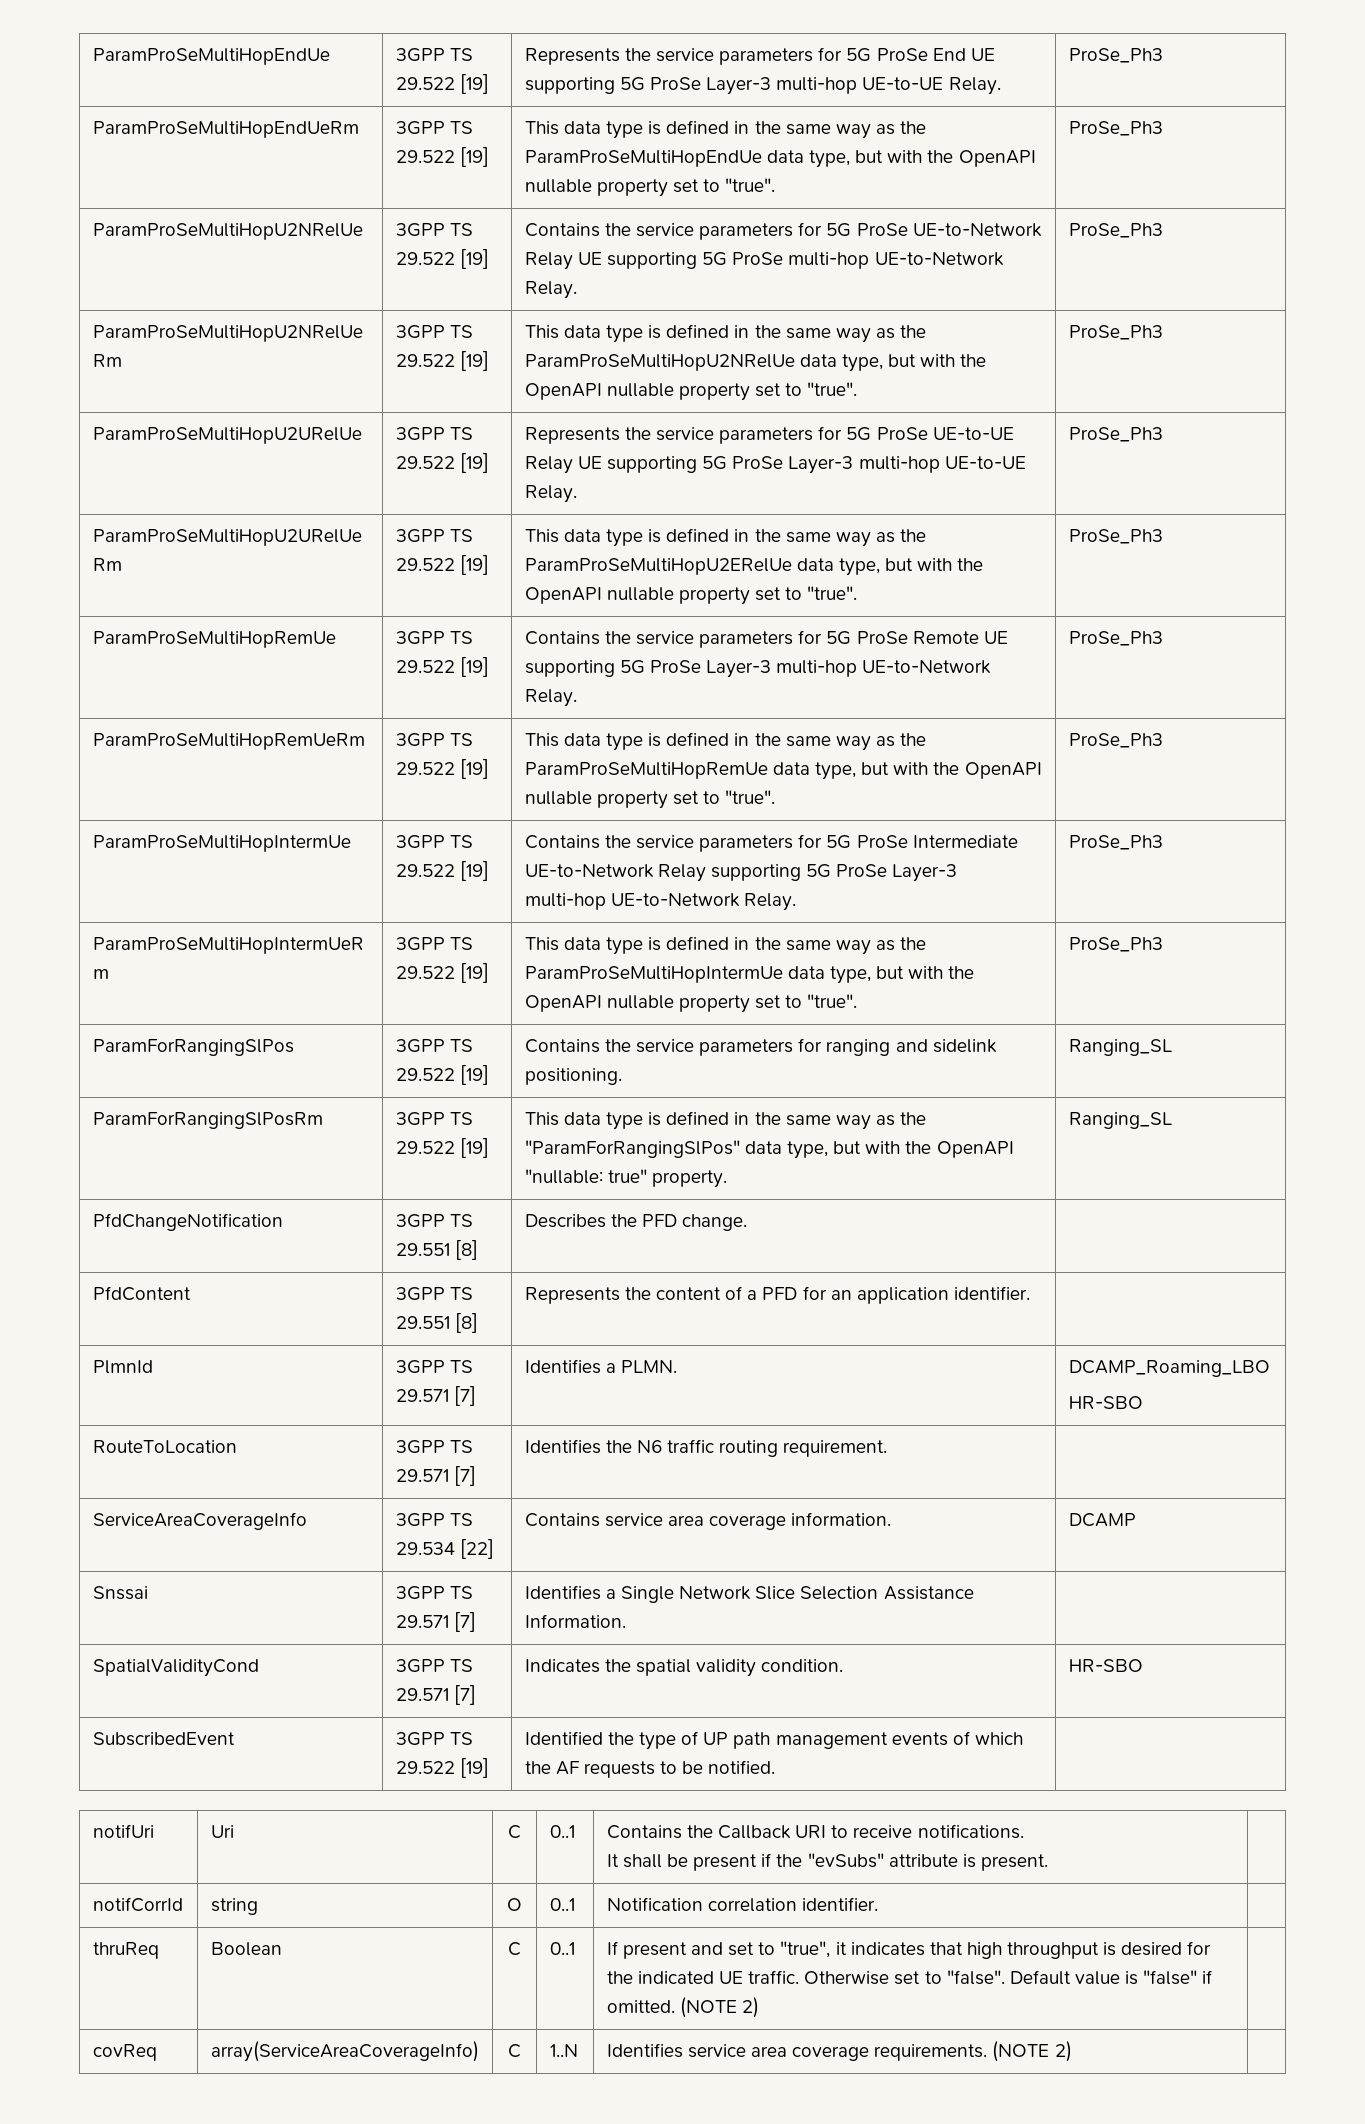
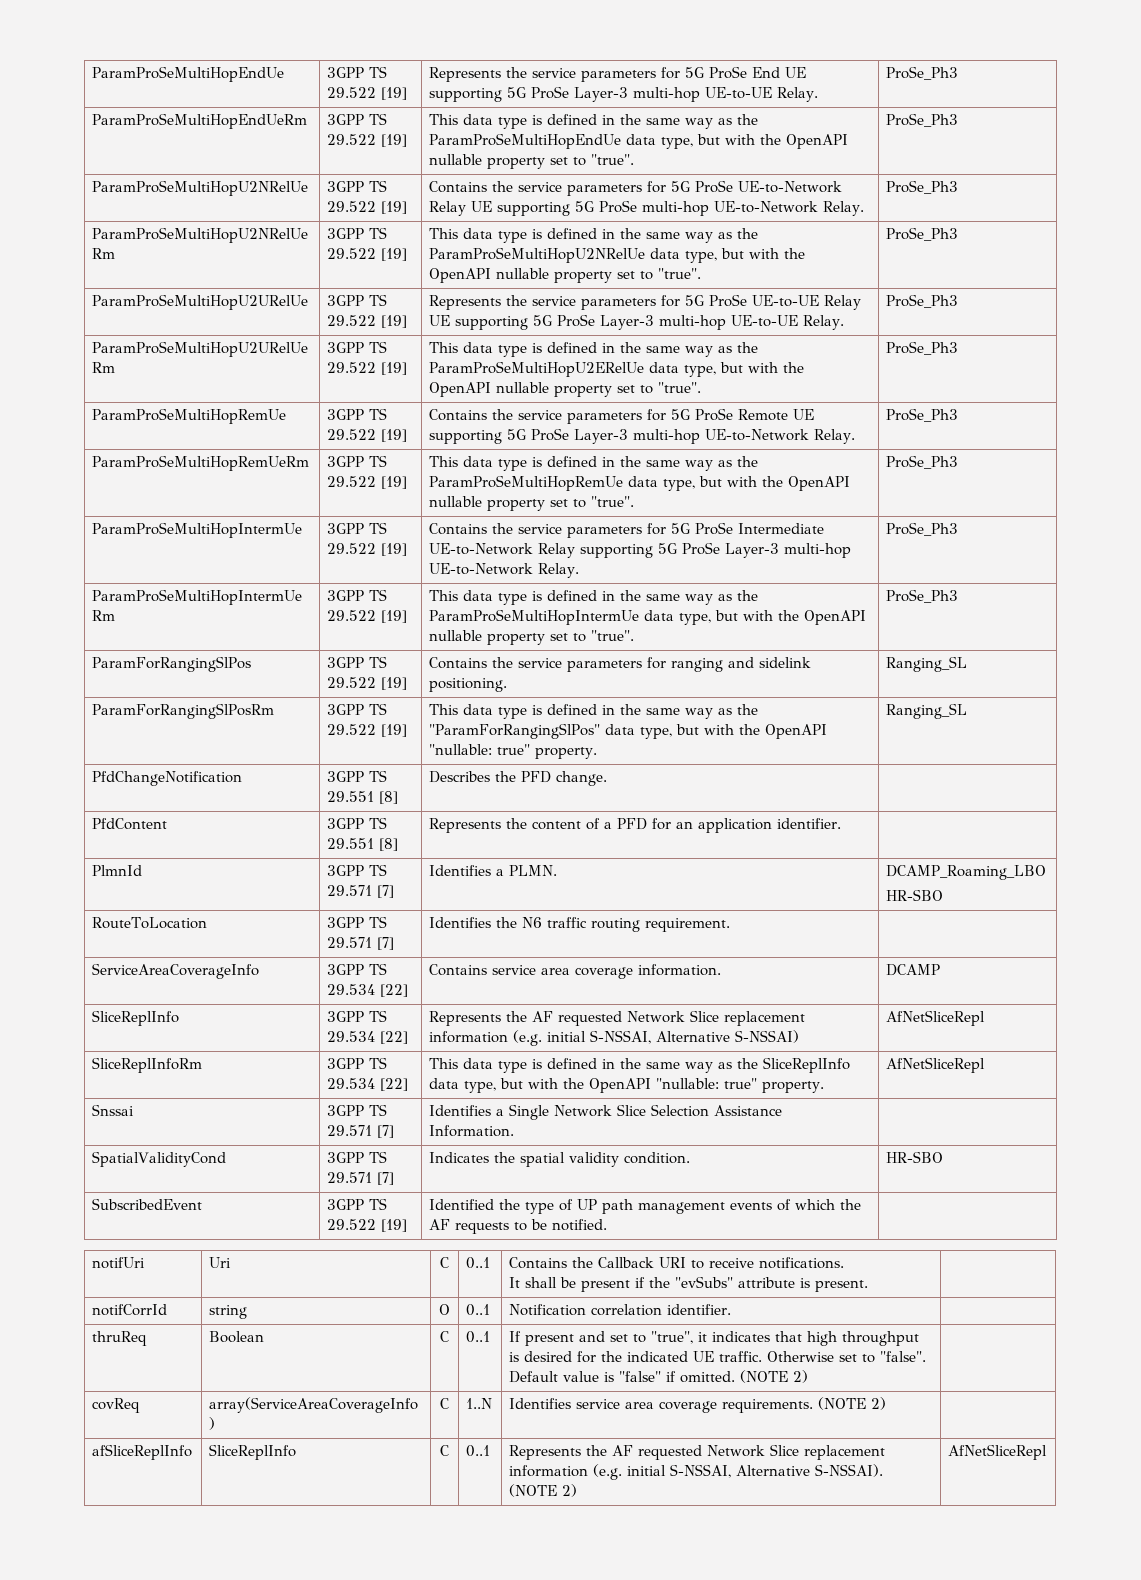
(1136, 1520) none -> [92,1010,180,1026] [327,1010,388,1022] [327,1031,409,1044] [429,1010,806,1026] [429,1030,800,1046] [886,1010,986,1026] [92,1057,203,1073] [327,1057,388,1069] [327,1078,409,1091] [429,1057,851,1073] [429,1078,825,1093] [886,1057,986,1073] // SliceReplInfo | 3GPP TS 29.534 [22] | Represents the AF requested Network Slice replacement information (e.g. initial S-NSSAI, Alternative S-NSSAI) | AfNetSliceRepl // SliceReplInfoRm | 3GPP TS 29.534 [22] | This data type is defined in the same way as the SliceReplInfo data type, but with the OpenAPI "nullable: true" property. | AfNetSliceRepl
(1072, 2051) none -> [92,1444,193,1460] [209,1444,297,1460] [440,1445,449,1456] [466,1445,491,1457] [509,1444,886,1460] [509,1464,884,1480] [509,1484,578,1497] [948,1444,1048,1460] // afSliceReplInfo | SliceReplInfo | C | 0..1 | Represents the AF requested Network Slice replacement information (e.g. initial S-NSSAI, Alternative S-NSSAI). (NOTE 2) | AfNetSliceRepl

